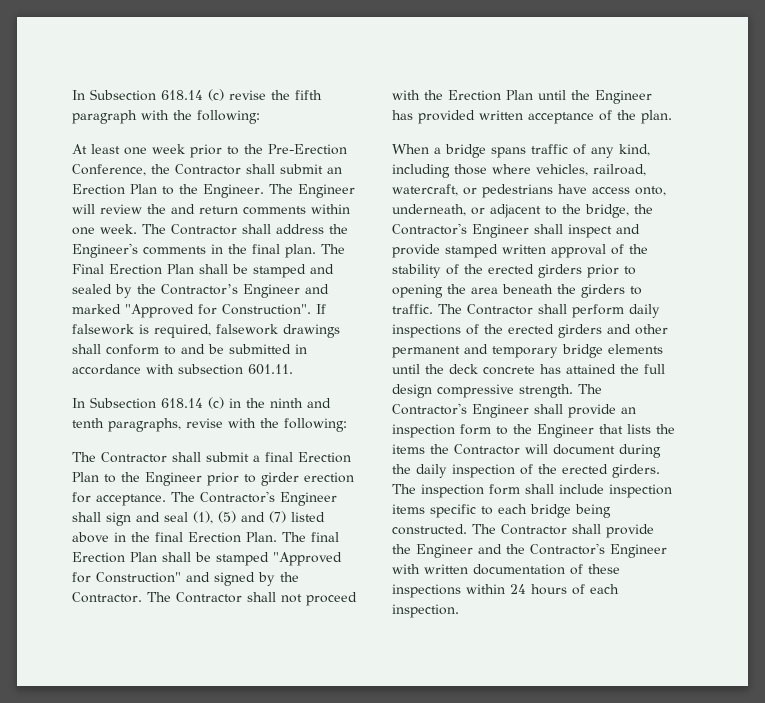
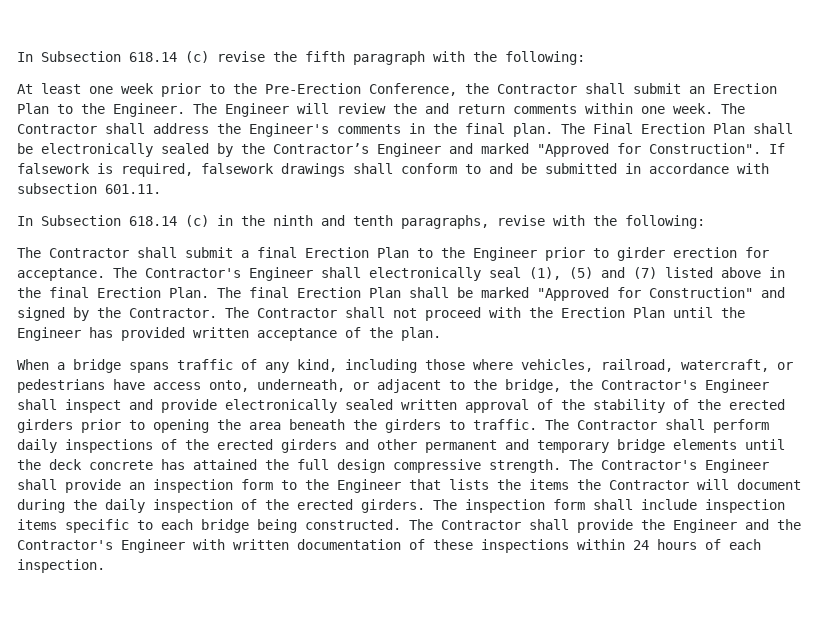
[253,264,334,278] stamped and -> [41,143,153,157] electronically
[106,512,160,526] sign and -> [369,267,481,281] electronically
[216,552,269,566] stamped -> [481,287,529,298] marked
[445,244,498,258] stamped -> [225,399,393,413] electronically sealed

